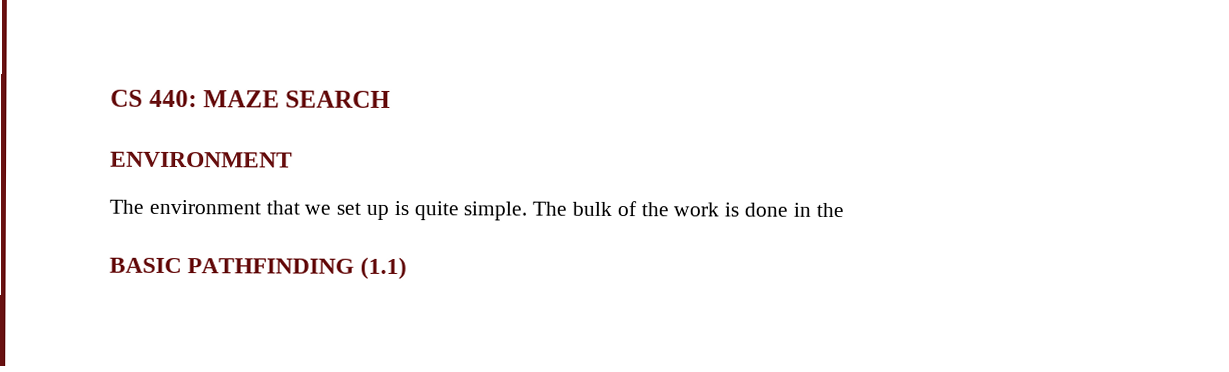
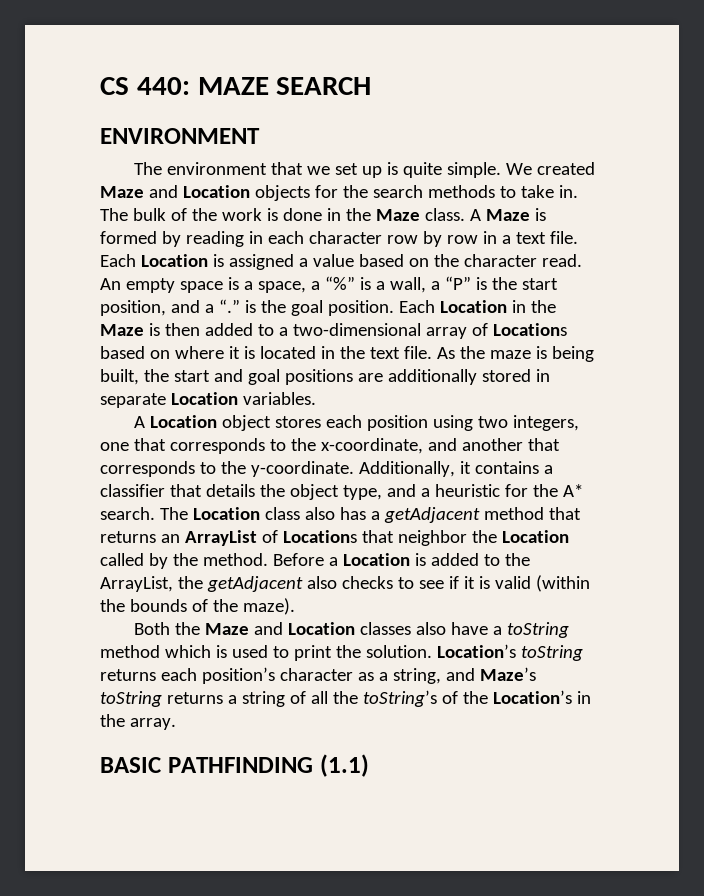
(528, 211) none -> [506,162,596,175] [100,185,578,201] We created Maze and Location objects for the search methods to take in.
(844, 210) none -> [375,208,546,221] [100,231,578,247] [100,254,582,270] [100,276,558,293] [100,299,556,316] [100,323,567,339] [100,346,594,362] [100,369,550,385] [100,392,316,408] [134,415,580,431] [100,438,560,454] [100,461,553,477] [100,484,583,500] [100,507,581,523] [100,530,569,546] [100,553,530,569] [100,575,590,592] [100,598,295,615] [134,622,570,638] [100,644,583,661] [100,667,536,684] [100,690,591,707] [100,714,176,730] Maze class. A Maze is formed by reading in each character row by row in a text file. Each Location is assigned a value based on the character read. An empty space is a space, a “%” is a wall, a “P” is the start position, and a “.” is the goal position. Each Location in the Maze is then added to a two-dimensional array of Locations based on where it is located in the text file. As the maze is being built, the start and goal positions are additionally stored in separate Location variables. // A Location object stores each position using two integers, one that corresponds to the x-coordinate, and another that corresponds to the y-coordinate. Additionally, it contains a classifier that details the object type, and a heuristic for the A* search. The Location class also has a getAdjacent method that returns an ArrayList of Locations that neighbor the Location called by the method. Before a Location is added to the ArrayList, the getAdjacent also checks to see if it is valid (within the bounds of the maze). // Both the Maze and Location classes also have a toString method which is used to print the solution. Location’s toString returns each position’s character as a string, and Maze’s toString returns a string of all the toString’s of the Location’s in the array.

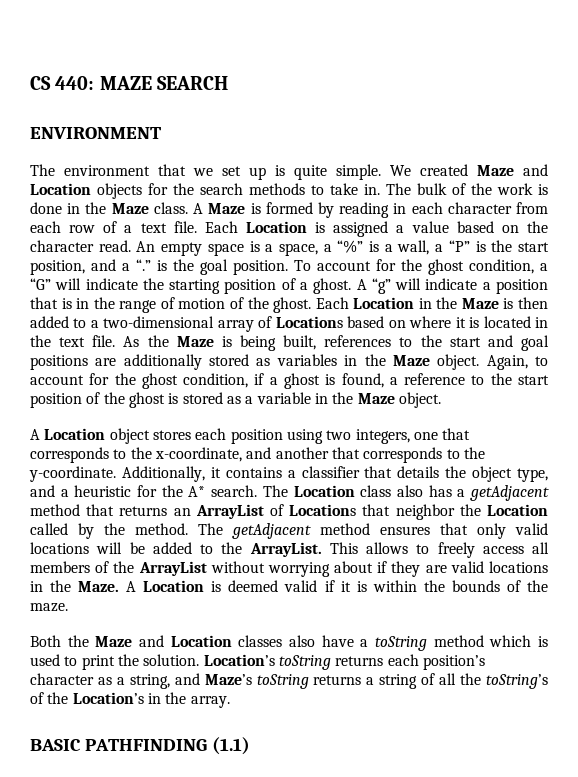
[386,231,497,247] row by row in -> [516,202,548,214] [30,221,118,233] from each row of
(394, 308) none -> [294,259,548,275] [30,278,548,294] [30,297,312,313] To account for the ghost condition, a “G” will indicate the starting position of a ghost. A “g” will indicate a position that is in the range of motion of the ghost.
[489,350,531,359] maze -> [176,336,214,347] Maze
(139, 377) none -> [324,335,413,347] references to
[535,369,550,382] [100,392,316,408] in separate Location variables. -> [256,354,549,370] [30,373,549,389] [30,392,441,408] as variables in the Maze object. Again, to account for the ghost condition, if a ghost is found, a reference to the start position of the ghost is stored as a variable in the Maze object.
[272,553,530,566] [100,576,444,592] Before a Location is added to the ArrayList, the getAdjacent also checks to see -> [198,523,548,539] [30,542,549,558] [30,561,548,577] [30,580,318,592] The getAdjacent method ensures that only valid locations will be added to the ArrayList. This allows to freely access all members of the ArrayList without worrying about if they are valid locations in the Maze. A Location is deemed valid
[494,575,590,592] valid (within -> [372,580,417,592] within
[242,598,295,615] maze). -> [30,603,68,612] maze.

